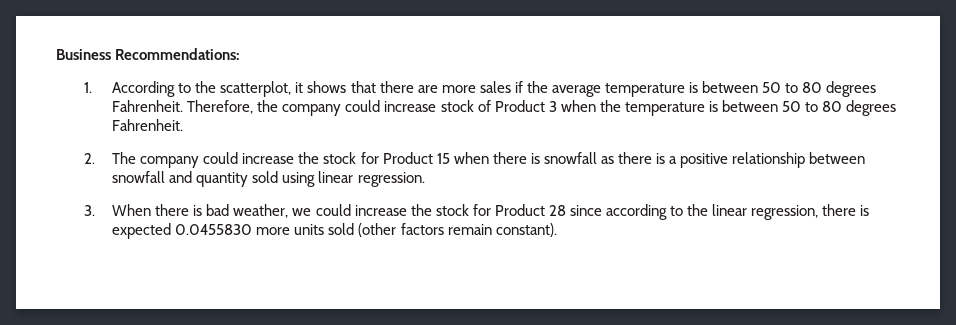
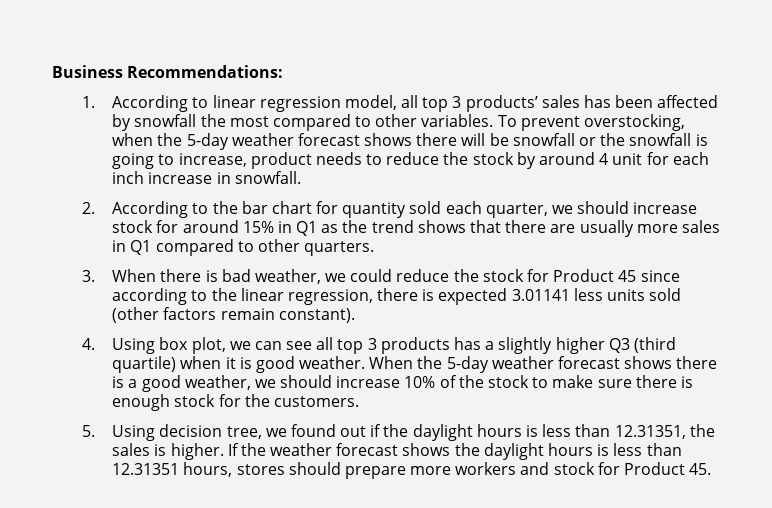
[195,81,304,97] the scatterplot, it -> [212,95,719,112] [112,114,686,131] [112,133,708,150] [112,152,709,169] [112,171,301,184] [82,201,698,218] [112,220,414,236] linear regression model, all top 3 products’ sales has been affected by snowfall the most compared to other variables. To prevent overstocking, when the 5-day weather forecast shows there will be snowfall or the snowfall is going to increase, product needs to reduce the stock by around 4 unit for each inch increase in snowfall. // 2. According to the bar chart for quantity sold each quarter, we should increase stock for around 15% in Q1 as the trend
(438, 89) none -> [579,220,634,237] usually
[514,81,877,97] [112,100,897,116] [112,119,184,131] [84,152,866,168] [112,171,425,187] if the average temperature is between 50 to 80 degrees Fahrenheit. Therefore, the company could increase stock of Product 3 when the temperature is between 50 to 80 degrees Fahrenheit. // 2. The company could increase the stock for Product 15 when there is snowfall as there is a positive relationship between snowfall and quantity sold using linear regression. -> [112,239,375,256] in Q1 compared to other quarters.
[354,204,566,216] increase the stock for Product 28 -> [396,269,637,282] reduce the stock for Product 45
[175,224,291,235] 0.0455830 more -> [511,288,603,301] 3.01141 less
(557, 230) none -> [82,337,676,354] [112,356,718,373] [112,375,693,392] [112,394,359,411] [82,424,715,441] [112,443,682,460] [112,462,712,479] // 4. Using box plot, we can see all top 3 products has a slightly higher Q3 (third quartile) when it is good weather. When the 5-day weather forecast shows there is a good weather, we should increase 10% of the stock to make sure there is enough stock for the customers. // 5. Using decision tree, we found out if the daylight hours is less than 12.31351, the sales is higher. If the weather forecast shows the daylight hours is less than 12.31351 hours, stores should prepare more workers and stock for Product 45.

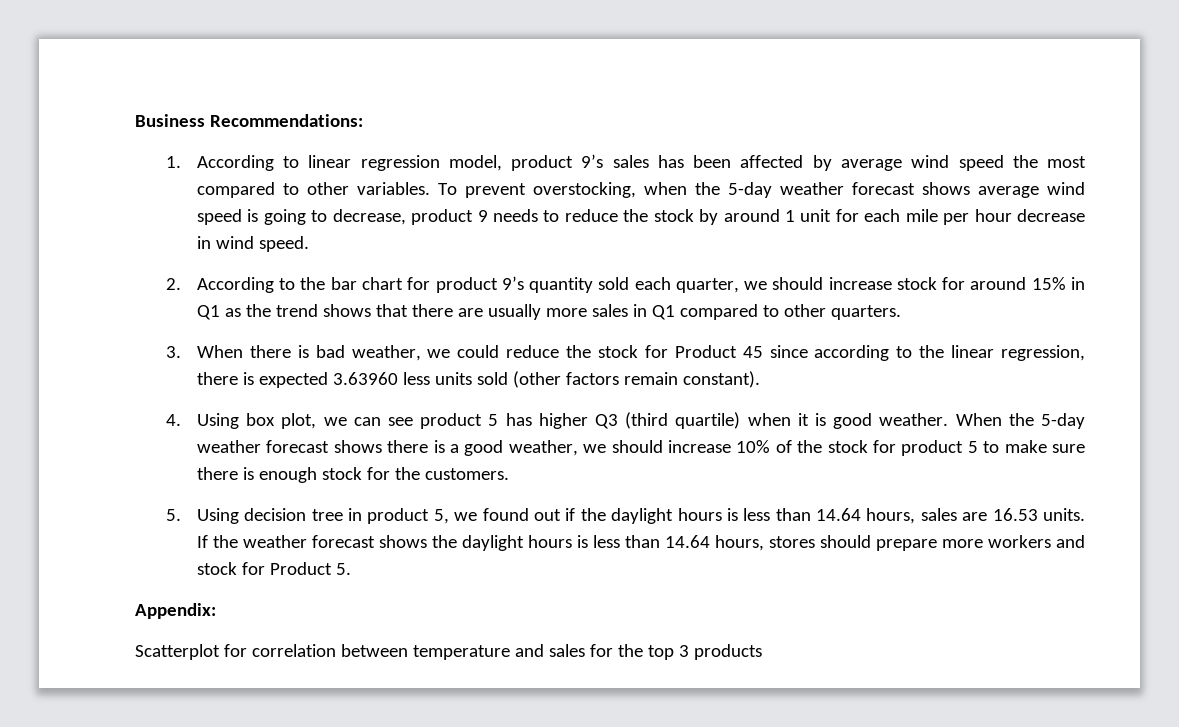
[401,95,538,112] all top 3 products’ -> [511,154,604,171] product 9’s
[134,114,197,127] snowfall -> [840,155,1004,171] average wind speed
[416,133,708,146] [112,152,312,169] there will be snowfall or the snowfall is going to increase, product -> [977,182,1085,198] [196,209,488,225] average wind speed is going to decrease, product 9
[599,153,609,165] 4 -> [784,210,795,222] 1
[112,171,301,184] inch increase in snowfall. -> [905,209,1086,225] [196,236,309,252] mile per hour decrease in wind speed.
(339, 207) none -> [435,276,524,293] product 9’s
[511,289,570,301] 3.01141 -> [332,372,398,385] 3.63960
[316,337,553,354] all top 3 products has a slightly -> [420,413,532,429] product 5 has
(530, 381) none -> [872,440,978,456] for product 5
[226,426,262,439] tree, -> [311,508,449,524] tree in product 5,
[614,424,715,439] [112,443,224,460] 12.31351, the sales is higher. -> [816,508,1086,524] 14.64 hours, sales are 16.53 units.
[112,463,180,475] 12.31351 -> [664,535,710,548] 14.64
[689,463,712,475] 45. -> [335,563,351,575] [135,603,216,619] [135,644,762,660] 5. // Appendix: // Scatterplot for correlation between temperature and sales for the top 3 products

